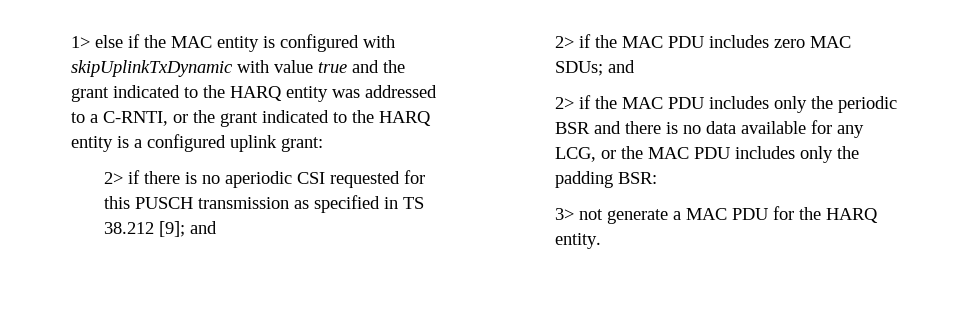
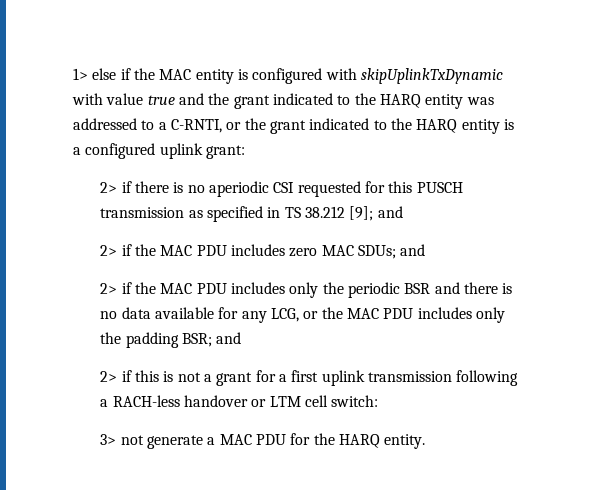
[617,172,657,184] BSR: -> [181,332,242,347] [100,370,519,386] [100,395,379,407] BSR; and // 2> if this is not a grant for a first uplink transmission following a RACH-less handover or LTM cell switch:

